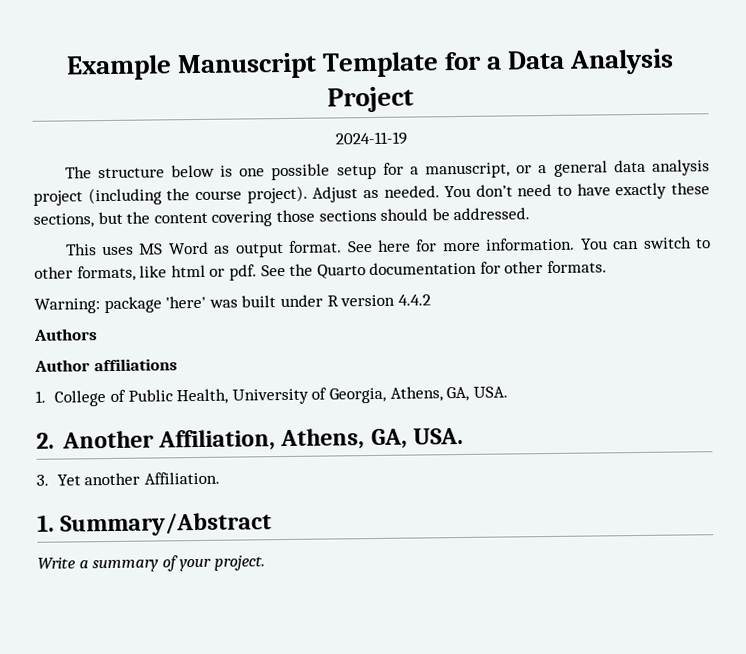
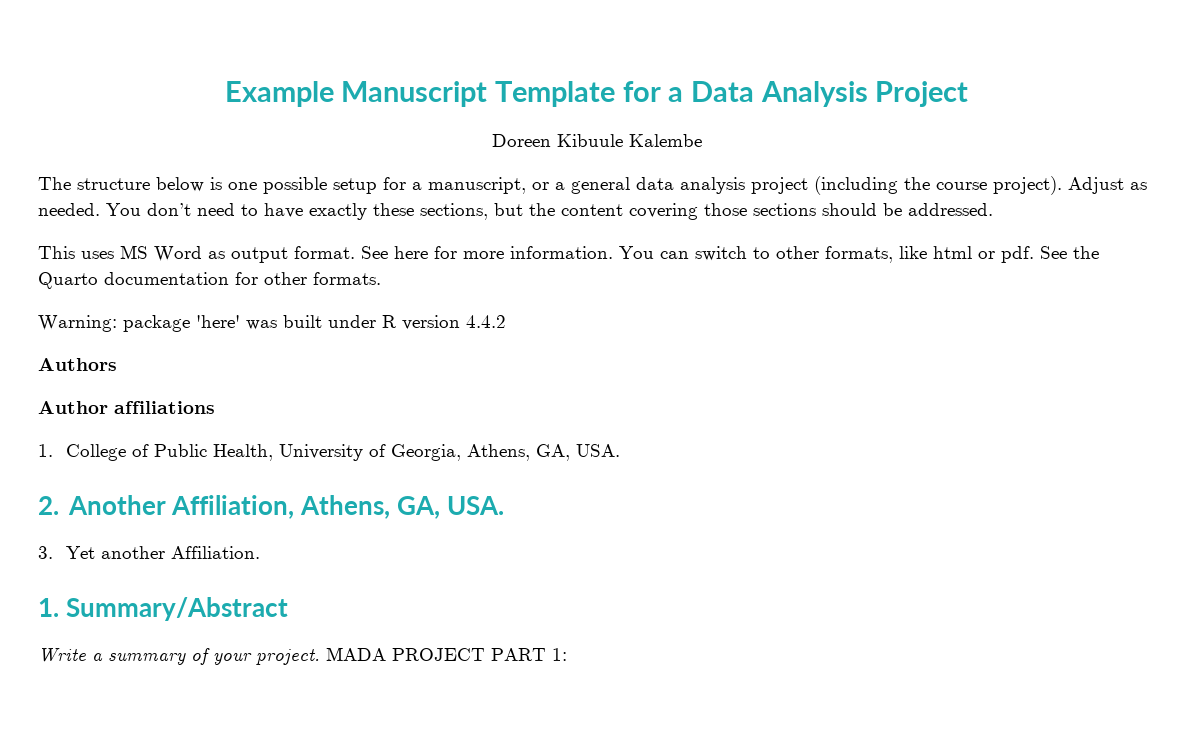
[334,131,407,146] 2024-11-19 -> [491,134,702,147] Doreen Kibuule Kalembe
(265, 563) none -> [326,647,567,661] MADA PROJECT PART 1:

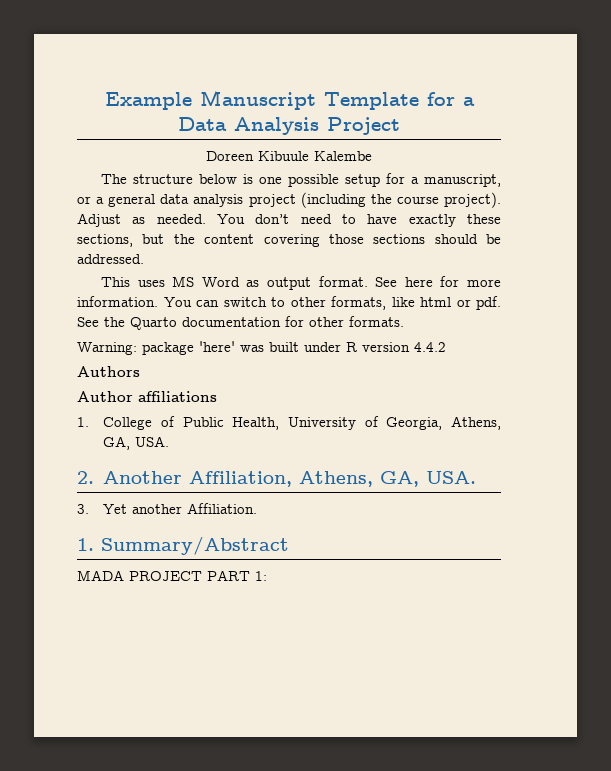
[38,648,320,665] Write a summary of your project. -> (289, 545) none

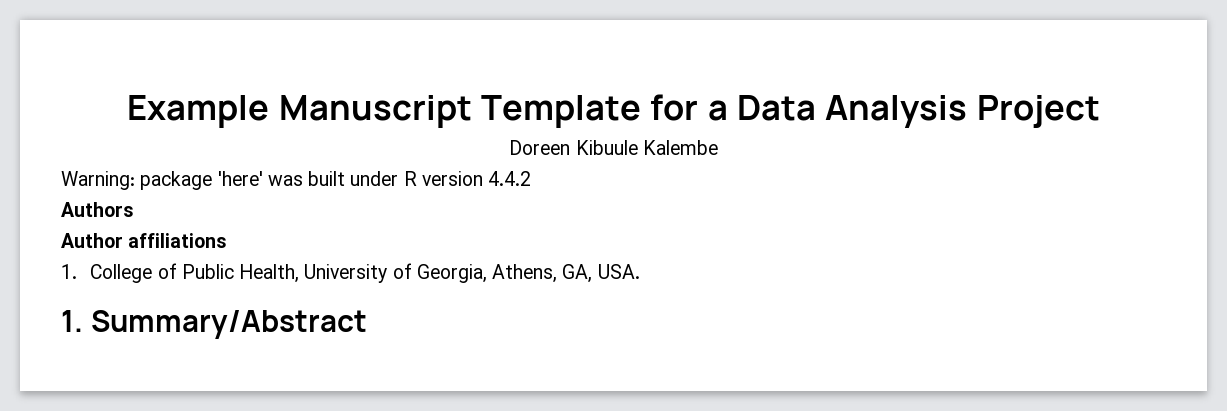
[100,173,502,187] [77,192,501,208] [77,213,501,227] [77,234,501,247] [77,254,144,264] [100,276,501,290] [77,296,501,310] [77,316,404,330] // The structure below is one possible setup for a manuscript, or a general data analysis project (including the course project). Adjust as needed. You don’t need to have exactly these sections, but the content covering those sections should be addressed. // This uses MS Word as output format. See here for more information. You can switch to other formats, like html or pdf. See the Quarto documentation for other formats. -> (718, 147) none
[77,471,477,487] [77,503,258,514] [77,536,289,555] [77,570,267,581] 2. Another Affiliation, Athens, GA, USA. // 3. Yet another Affiliation. // 1. Summary/Abstract // MADA PROJECT PART 1: -> [61,310,367,339] 1. Summary/Abstract

